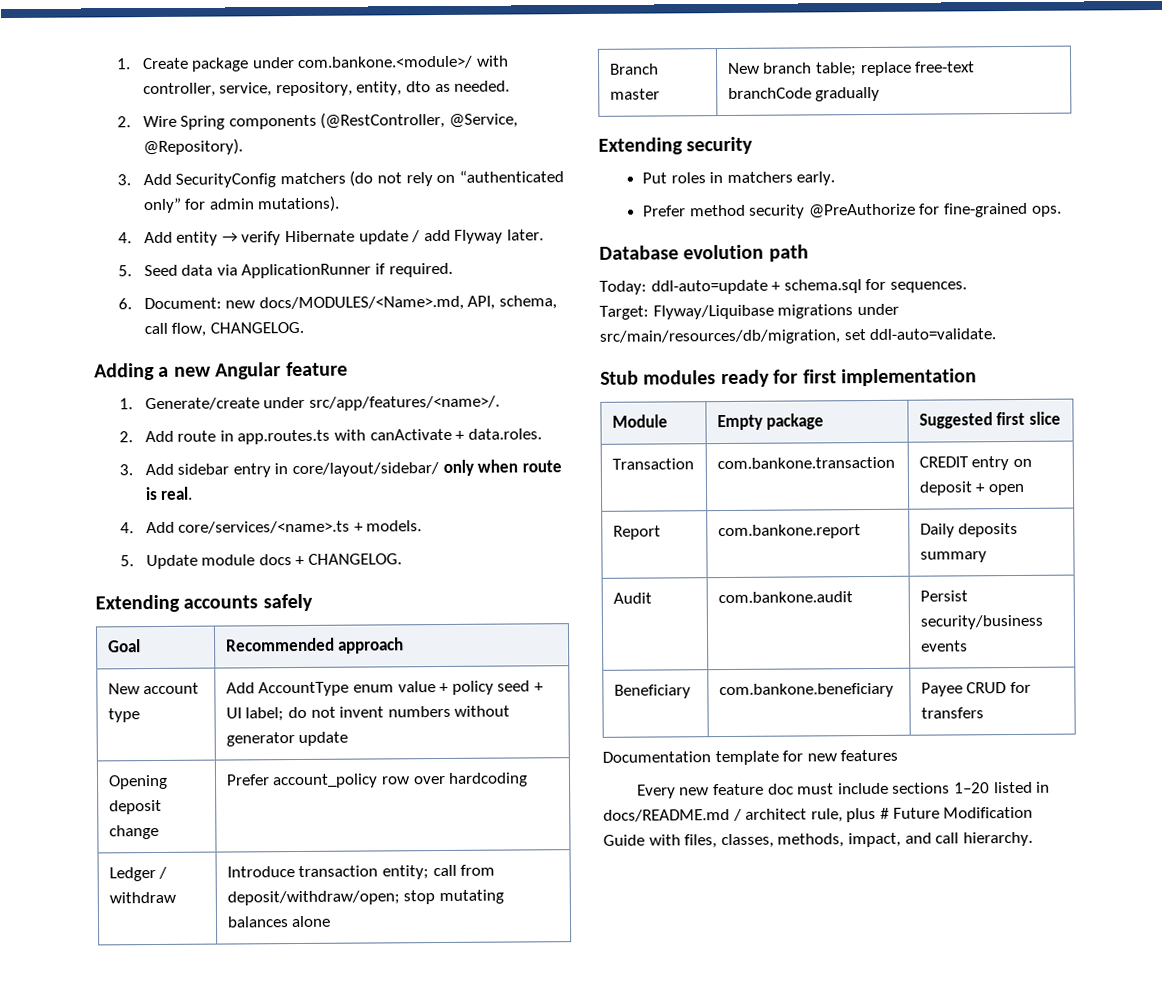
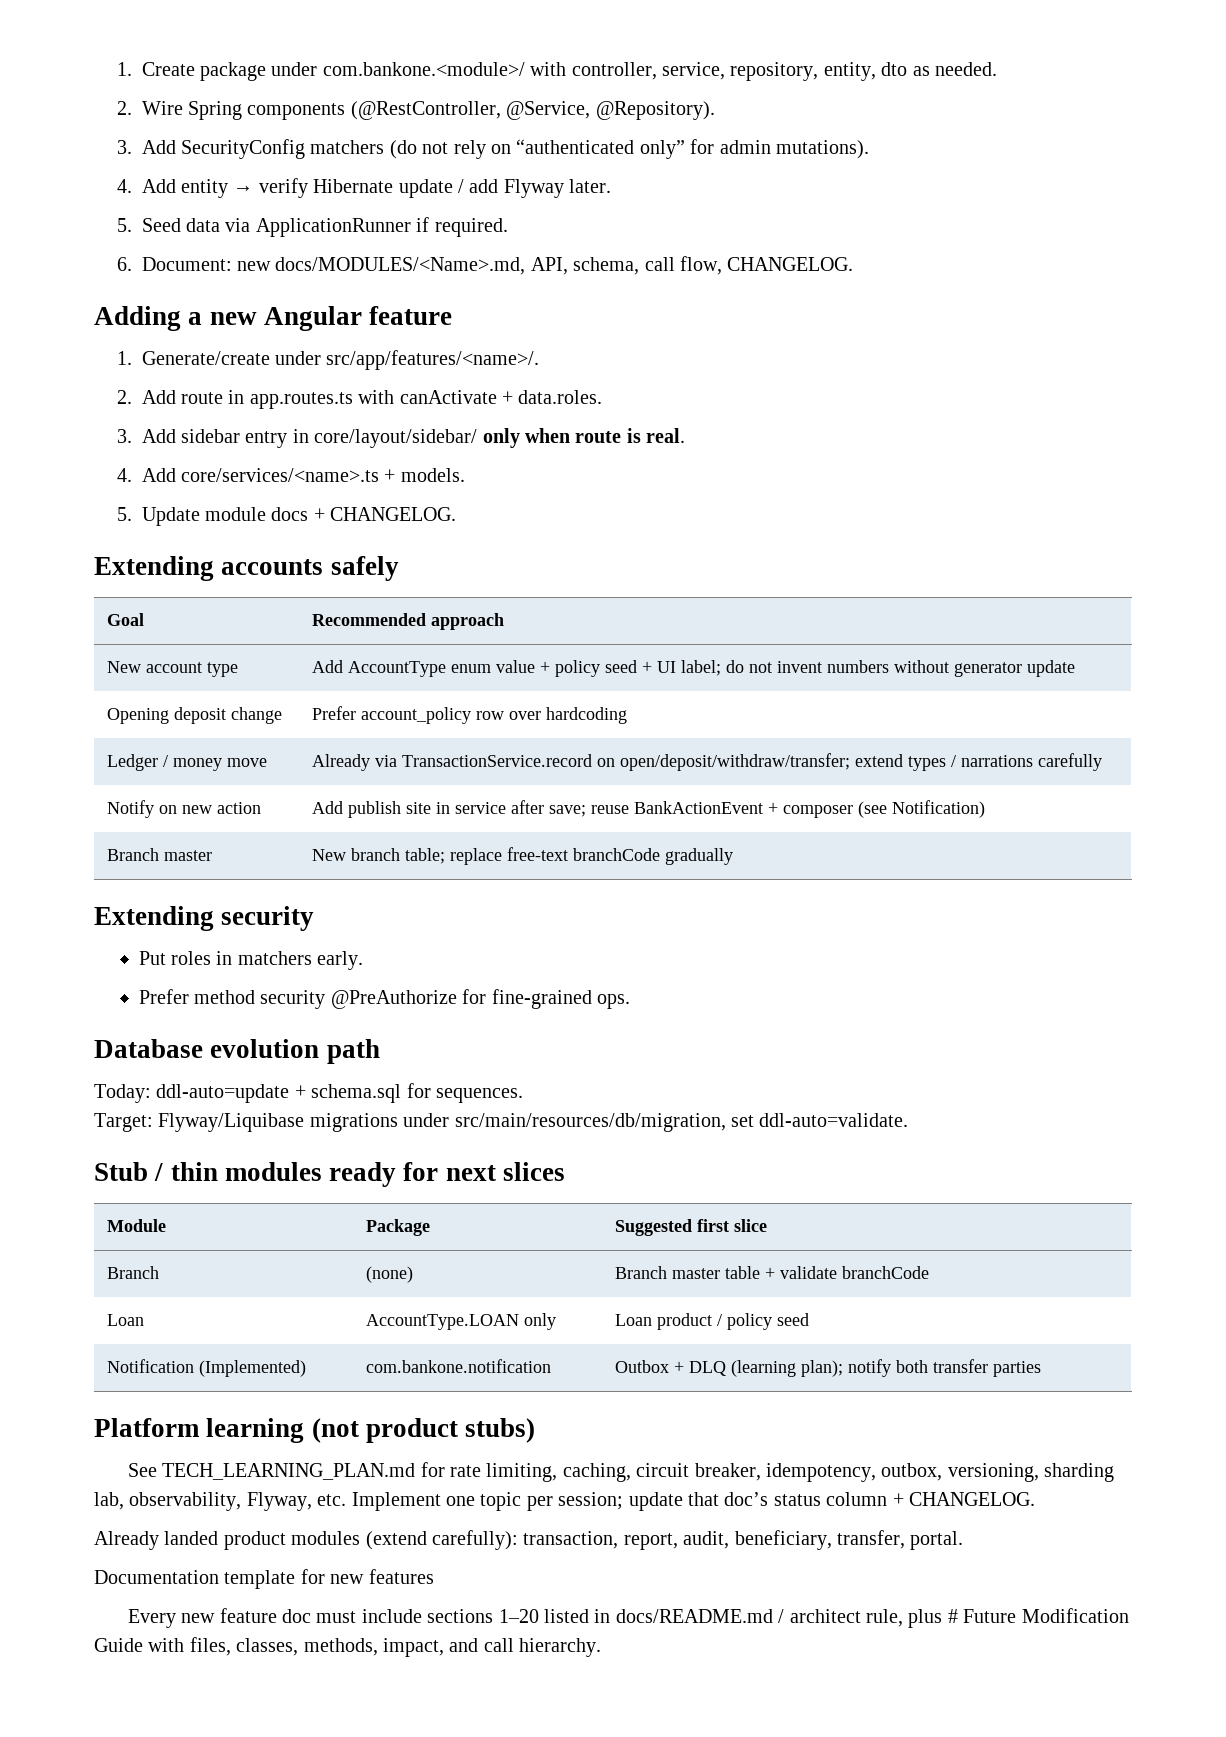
[108,891,176,904] [226,864,496,880] [226,889,504,906] [226,915,332,928] withdraw | Introduce transaction entity; call from deposit/withdraw/open; stop mutating balances alone -> [173,758,268,771] [312,753,1103,771] [107,800,262,818] [312,800,986,818] money move | Already via TransactionService.record on open/deposit/withdraw/transfer; extend types / narrations carefully // Notify on new action | Add publish site in service after save; reuse BankActionEvent + composer (see Notification)
(639, 377) none -> [154,1162,218,1181] / thin
[802,368,977,387] first implementation -> [445,1162,566,1181] next slices
[716,413,825,431] Empty package -> [366,1219,431,1236] Package
[611,458,694,470] [716,456,895,470] [918,456,1032,471] [918,481,1025,496] [612,525,661,540] [717,524,861,540] [919,522,1019,538] [919,551,987,563] [612,592,652,604] [717,591,853,604] [919,590,968,602] [919,614,1043,630] [920,640,968,652] [613,684,691,699] [718,682,894,699] [920,681,1031,697] [920,707,984,719] Transaction | com.bankone.transaction | CREDIT entry on deposit + open // Report | com.bankone.report | Daily deposits summary // Audit | com.bankone.audit | Persist security/business events // Beneficiary | com.bankone.beneficiary | Payee CRUD for transfers -> [107,1266,160,1279] [366,1266,414,1283] [615,1266,930,1279] [107,1314,145,1326] [366,1313,557,1330] [615,1313,810,1330] [107,1359,307,1377] [366,1359,552,1373] [615,1359,1042,1377] [94,1418,536,1443] [127,1462,1115,1482] [94,1492,1035,1511] [94,1530,964,1550] Branch | (none) | Branch master table + validate branchCode // Loan | AccountType.LOAN only | Loan product / policy seed // Notification (Implemented) | com.bankone.notification | Outbox + DLQ (learning plan); notify both transfer parties // Platform learning (not product stubs) // See TECH_LEARNING_PLAN.md for rate limiting, caching, circuit breaker, idempotency, outbox, versioning, sharding lab, observability, Flyway, etc. Implement one topic per session; update that doc’s status column + CHANGELOG. // Already landed product modules (extend carefully): transaction, report, audit, beneficiary, transfer, portal.

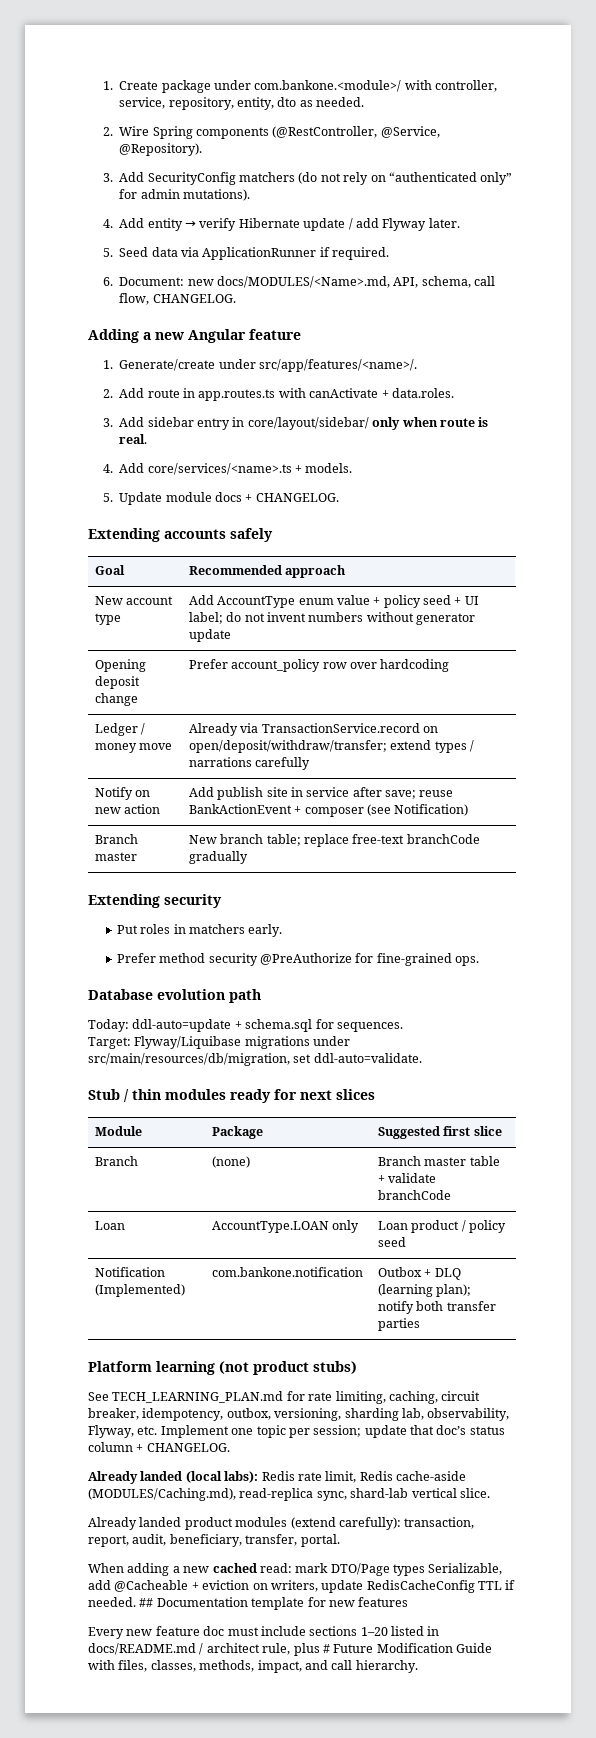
(1035, 1499) none -> [88,1471,466,1484] [88,1488,490,1501] // Already landed (local labs): Redis rate limit, Redis cache-aside (MODULES/Caching.md), read-replica sync, shard-lab vertical slice.
(964, 1540) none -> [88,1563,503,1576] [88,1580,516,1593] [88,1597,154,1607] When adding a new cached read: mark DTO/Page types Serializable, add @Cacheable + eviction on writers, update RedisCacheConfig TTL if needed. ##

